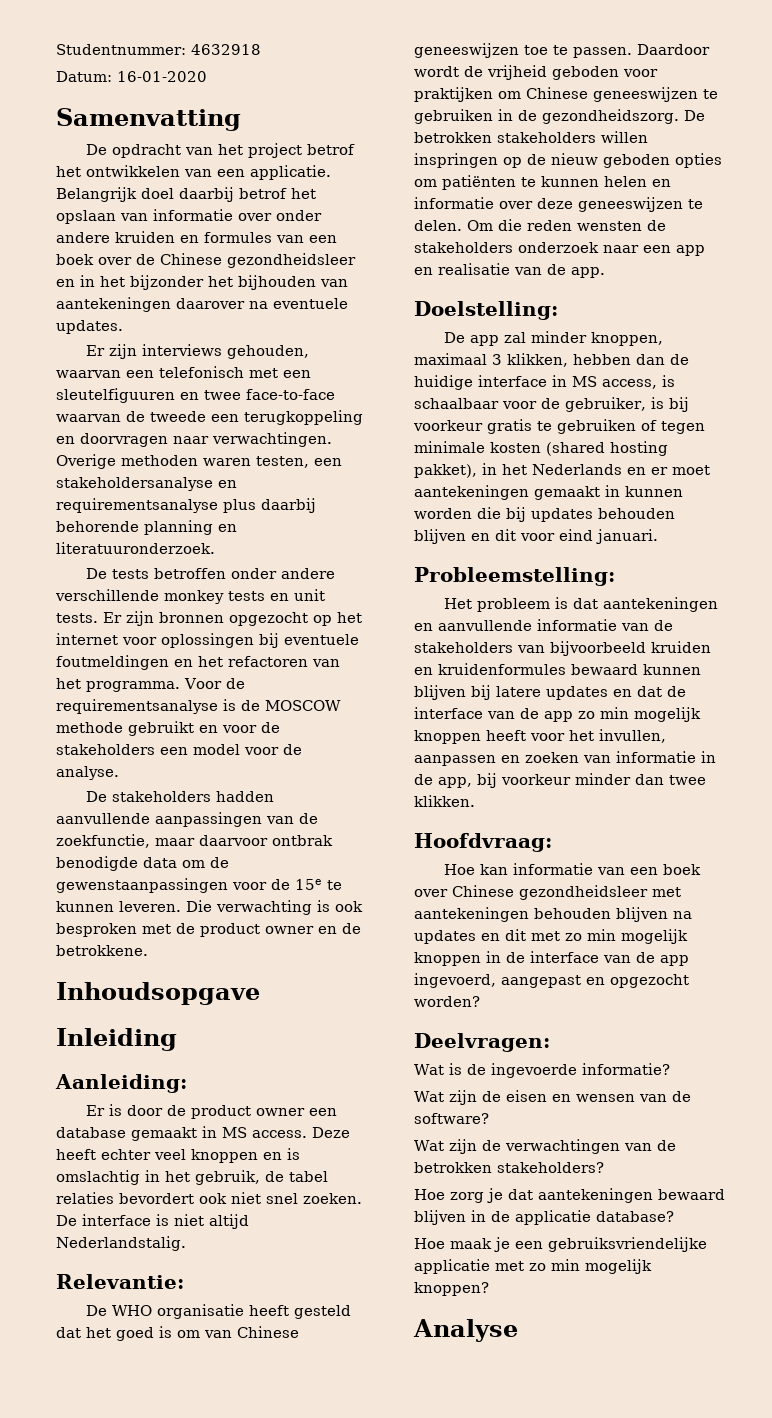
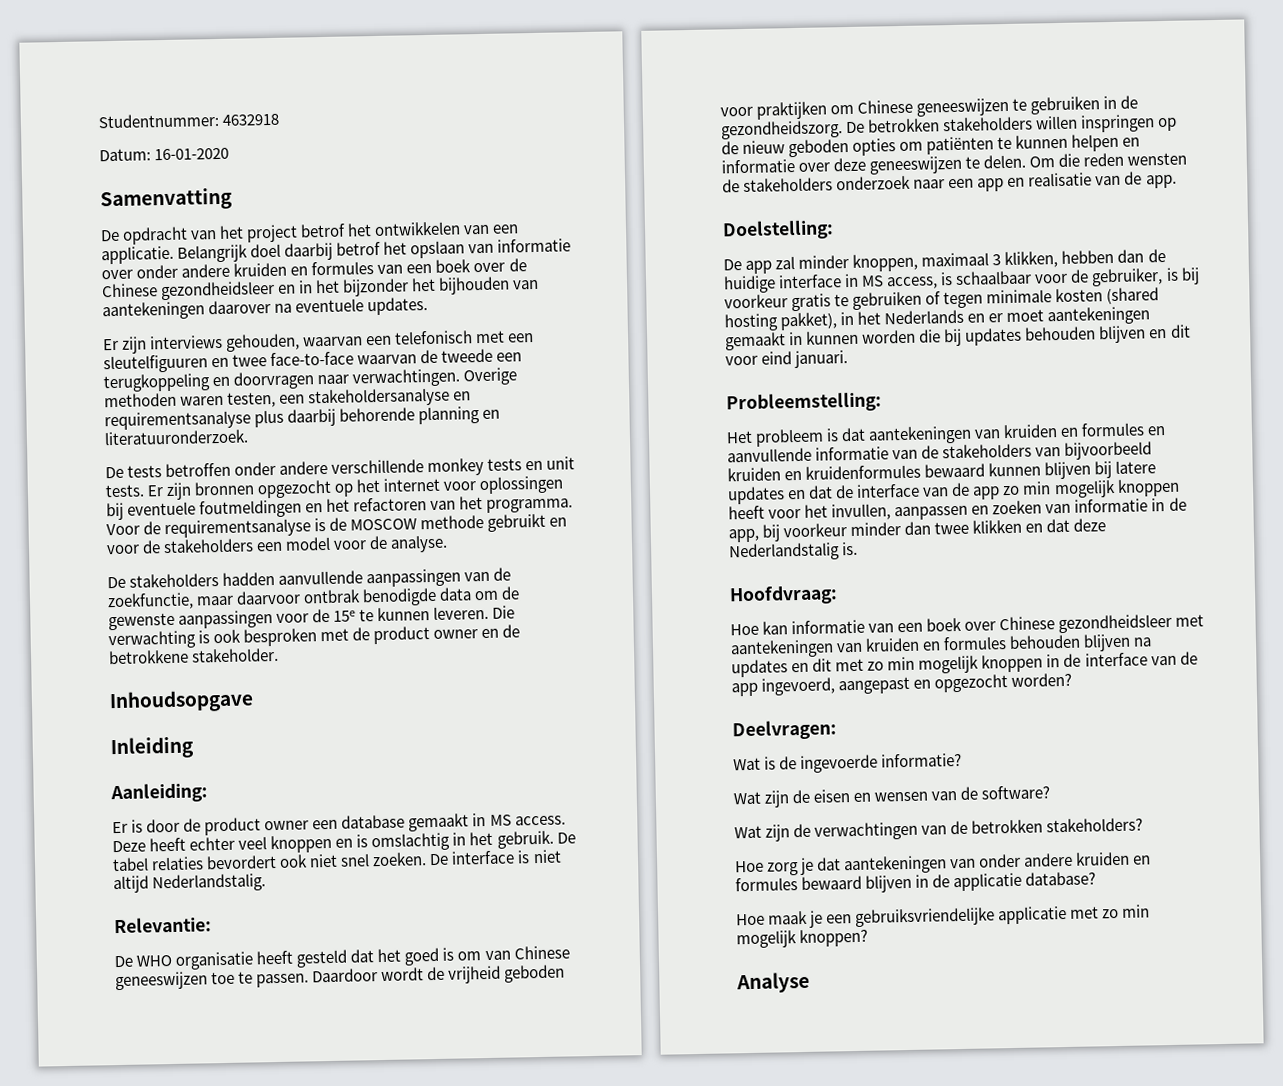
[56,878,228,893] gewenstaanpassingen -> [108,610,274,631] gewenste aanpassingen
[56,945,148,956] betrokkene. -> [108,647,280,665] betrokkene stakeholder.
[195,1170,284,1185] gebruik, de -> [496,830,576,849] gebruik. De
[604,176,647,187] helen -> [1071,133,1120,152] helpen
(719, 604) none -> [974,422,1146,439] van kruiden en formules
[414,795,475,807] klikken. -> [972,518,1107,534] [729,541,859,562] klikken en dat deze Nederlandstalig is.
(529, 914) none -> [836,636,1008,653] van kruiden en formules
(653, 1195) none -> [950,851,1152,869] [735,877,798,892] van onder andere kruiden en formules

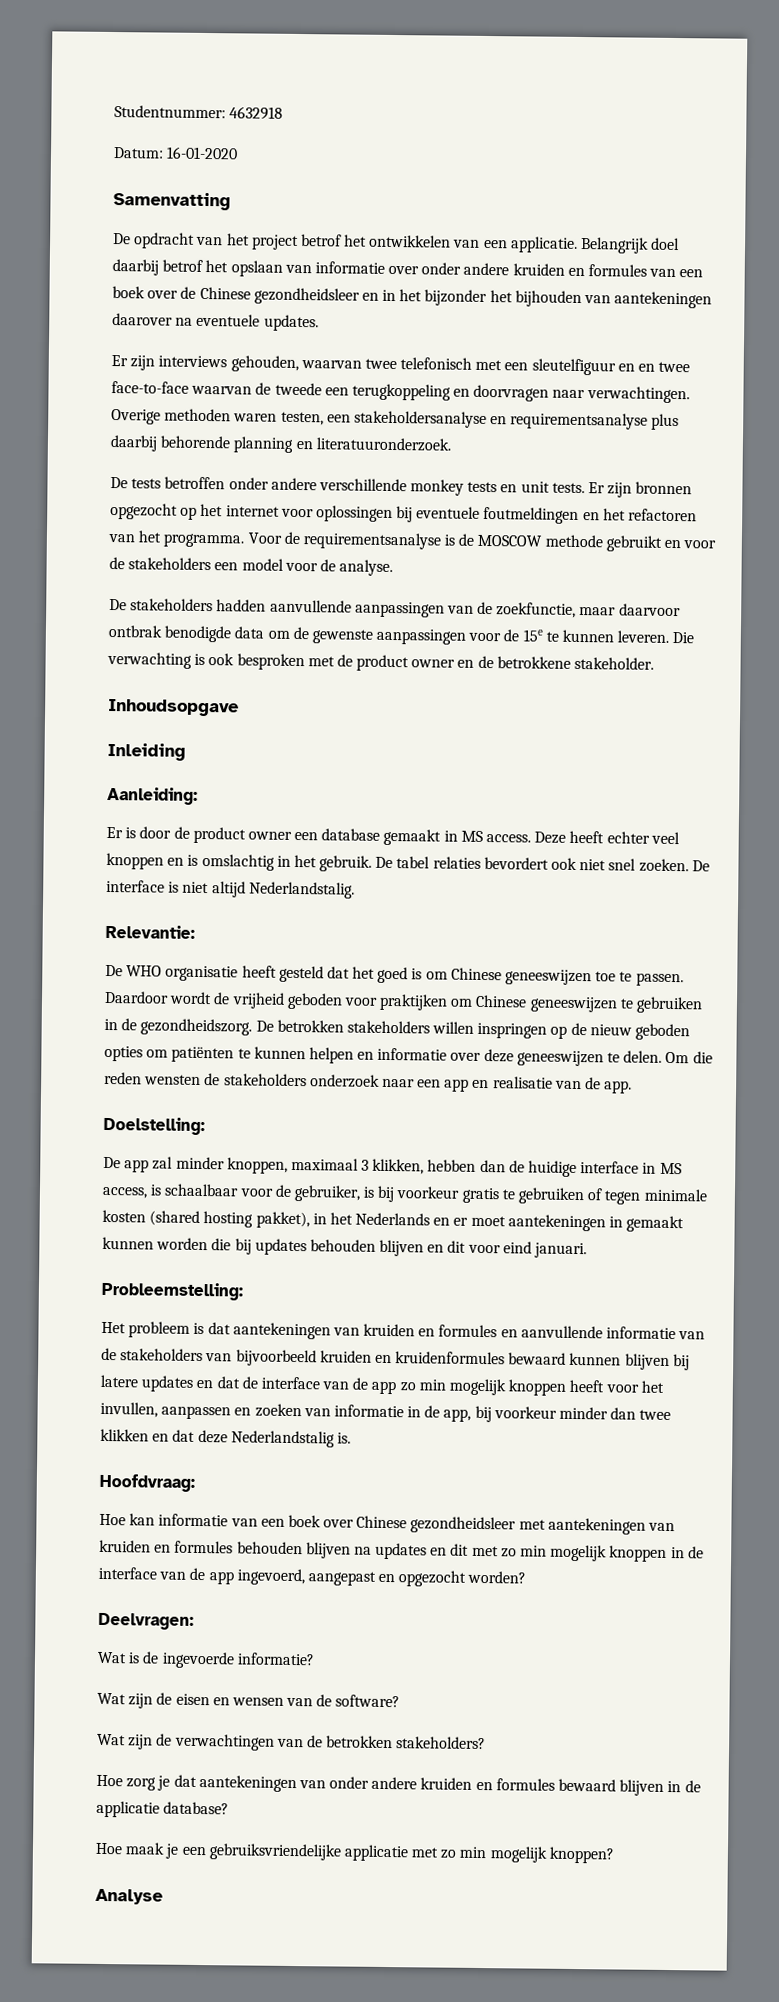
[366,335,393,346] een -> [364,358,397,370] twee
[103,354,208,374] sleutelfiguuren -> [531,358,635,376] sleutelfiguur en
[484,950,511,961] van -> (448, 975) none
[725,331,804,351] gemaakt in -> [609,1215,685,1233] in gemaakt

